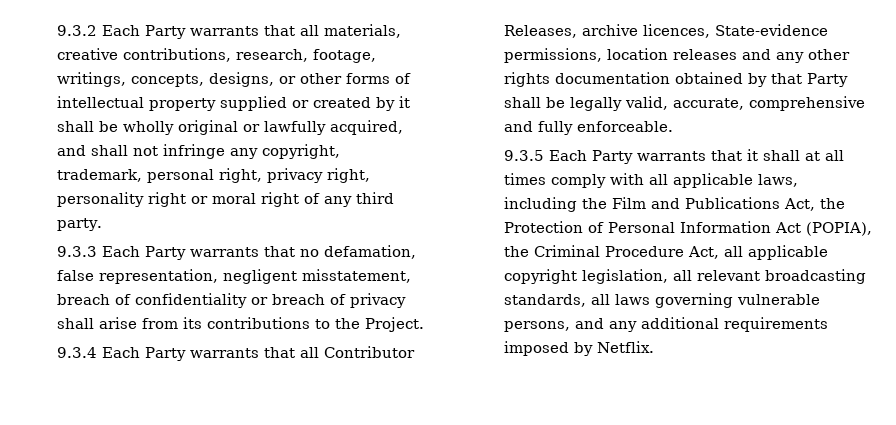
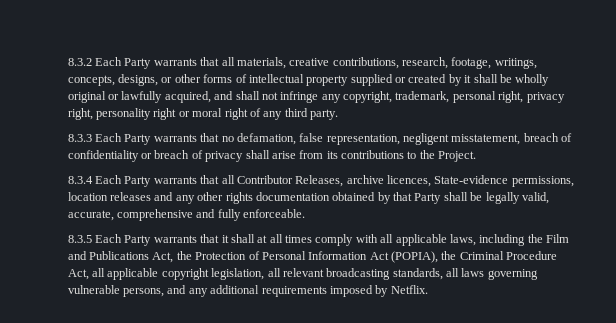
[56,25,97,36] 9.3.2 -> [67,58,92,66] 8.3.2
[56,246,97,257] 9.3.3 -> [67,134,92,142] 8.3.3
[56,347,97,358] 9.3.4 -> [67,176,93,184] 8.3.4
[503,150,544,161] 9.3.5 -> [67,235,92,243] 8.3.5

